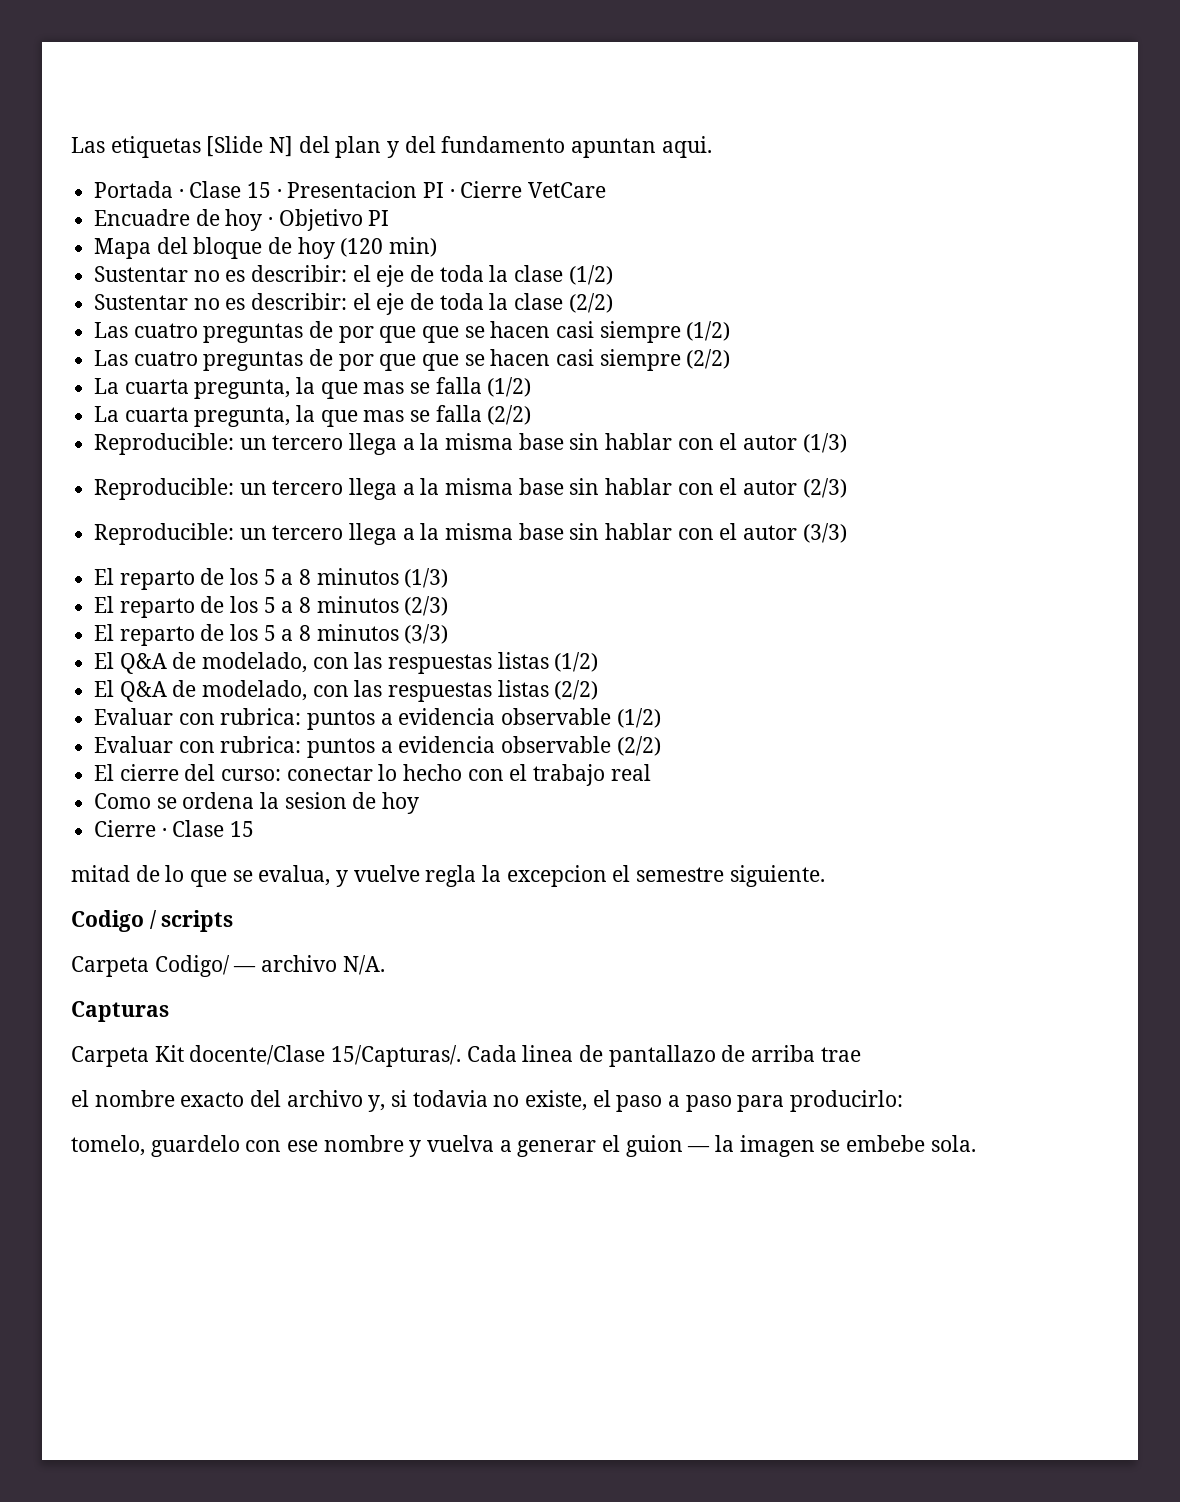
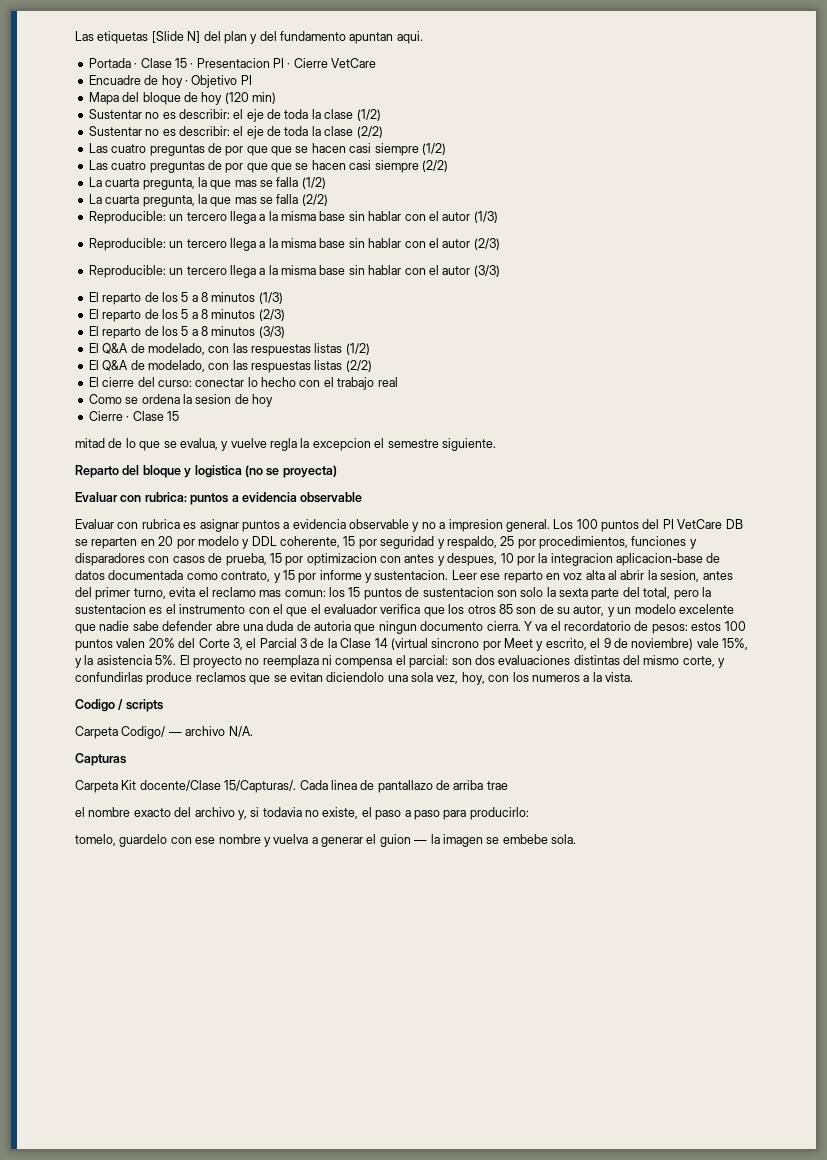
[94,708,661,730] [94,736,661,758] // Evaluar con rubrica: puntos a evidencia observable (1/2) // Evaluar con rubrica: puntos a evidencia observable (2/2) -> (372, 366) none
(825, 876) none -> [75,465,337,478] [75,492,363,505] [75,519,743,532] [75,536,697,549] [75,553,721,566] [75,570,733,583] [75,587,711,600] [75,604,734,617] [75,621,746,634] [75,638,748,651] [75,655,726,668] [75,672,633,685] // Reparto del bloque y logistica (no se proyecta) // Evaluar con rubrica: puntos a evidencia observable // Evaluar con rubrica es asignar puntos a evidencia observable y no a impresion general. Los 100 puntos del PI VetCare DB se reparten en 20 por modelo y DDL coherente, 15 por seguridad y respaldo, 25 por procedimientos, funciones y disparadores con casos de prueba, 15 por optimizacion con antes y despues, 10 por la integracion aplicacion-base de datos documentada como contrato, y 15 por informe y sustentacion. Leer ese reparto en voz alta al abrir la sesion, antes del primer turno, evita el reclamo mas comun: los 15 puntos de sustentacion son solo la sexta parte del total, pero la sustentacion es el instrumento con el que el evaluador verifica que los otros 85 son de su autor, y un modelo excelente que nadie sabe defender abre una duda de autoria que ningun documento cierra. Y va el recordatorio de pesos: estos 100 puntos valen 20% del Corte 3, el Parcial 3 de la Clase 14 (virtual sincrono por Meet y escrito, el 9 de noviembre) vale 15%, y la asistencia 5%. El proyecto no reemplaza ni compensa el parcial: son dos evaluaciones distintas del mismo corte, y confundirlas produce reclamos que se evitan diciendolo una sola vez, hoy, con los numeros a la vista.

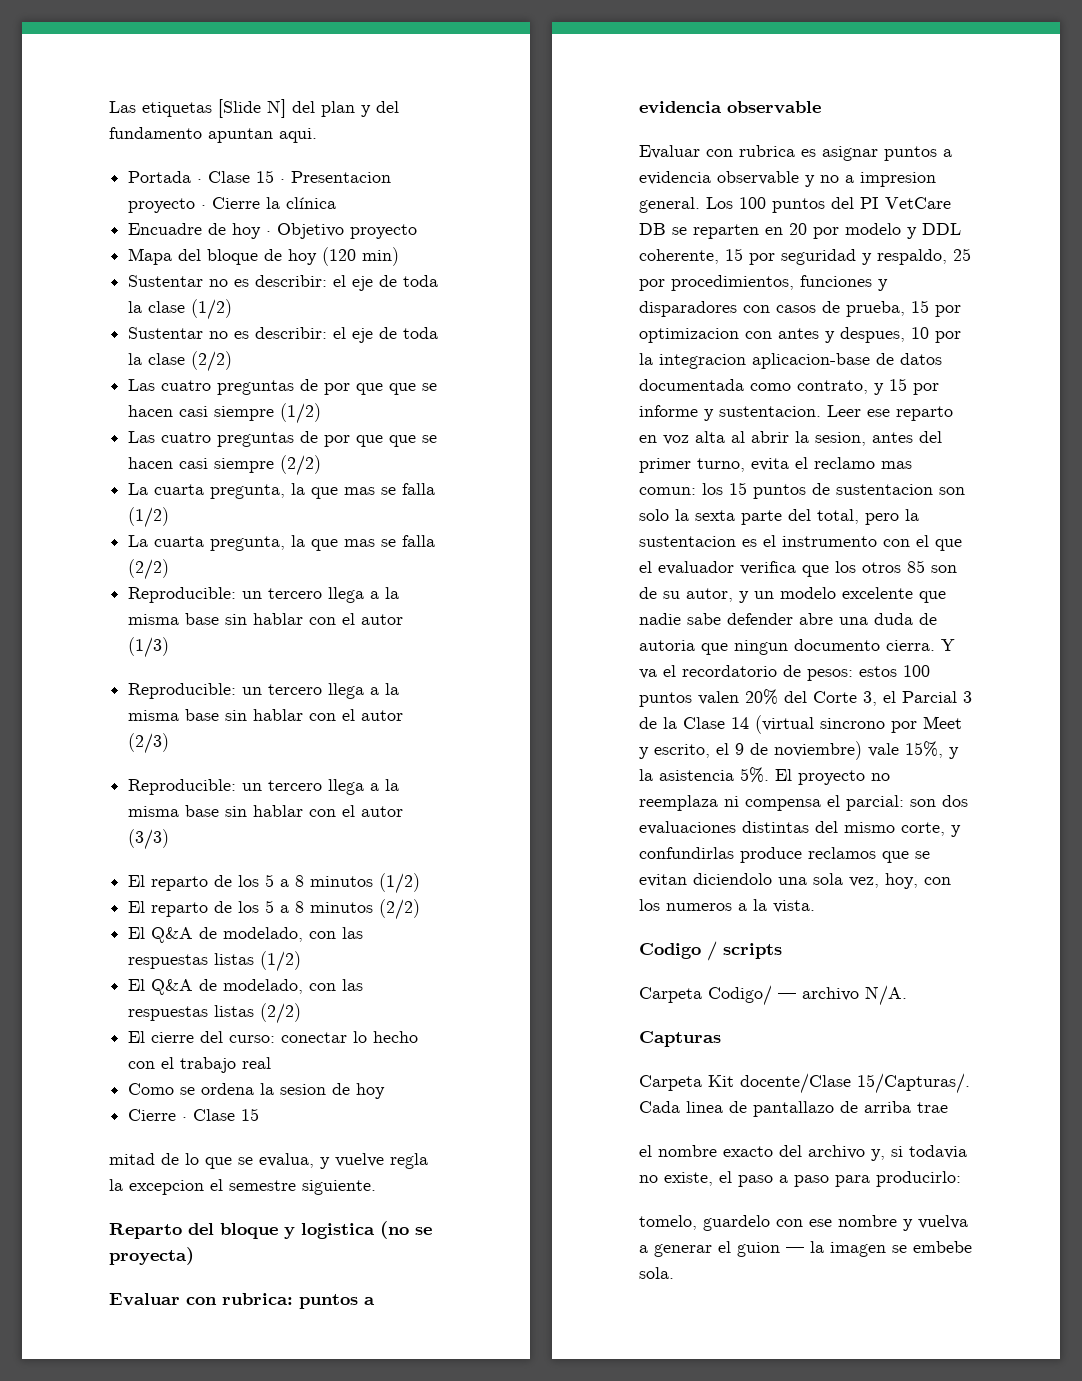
[273,58,284,68] PI -> [128,198,196,213] proyecto
[331,58,377,68] VetCare -> [266,197,337,209] la clínica
[240,75,252,85] PI -> [350,224,418,239] proyecto
[258,292,283,304] [88,309,285,322] [88,326,285,339] (1/3) // El reparto de los 5 a 8 minutos (2/3) // El reparto de los 5 a 8 minutos (3/3) -> [379,873,421,894] [128,899,421,920] (1/2) // El reparto de los 5 a 8 minutos (2/2)

